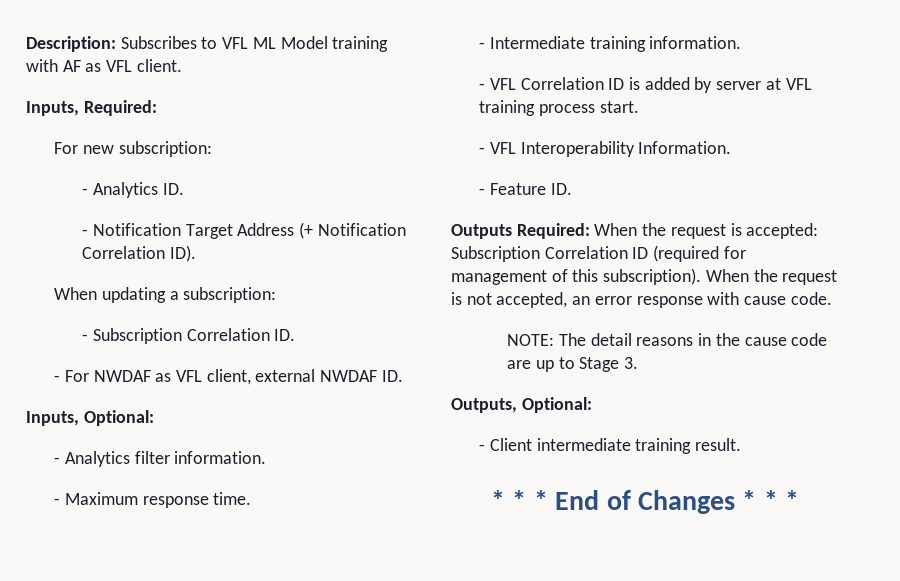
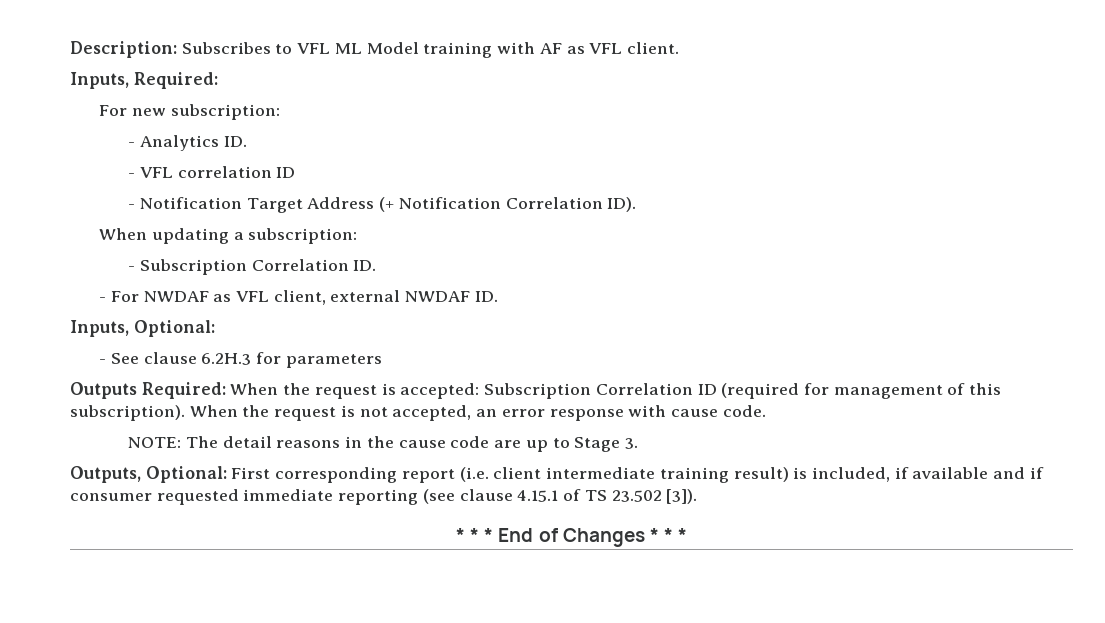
(184, 189) none -> [128,166,296,178] // - VFL correlation ID
[64,451,267,467] [54,492,252,508] [479,36,742,52] [479,77,812,93] [479,100,639,116] [479,141,732,157] [479,183,572,195] Analytics filter information. // - Maximum response time. // - Intermediate training information. // - VFL Correlation ID is added by server at VFL training process start. // - VFL Interoperability Information. // - Feature ID. -> [110,352,382,368] See clause 6.2H.3 for parameters
[479,438,741,454] // - Client intermediate training result. -> [231,467,1044,483] [70,489,698,505] First corresponding report (i.e. client intermediate training result) is included, if available and if consumer requested immediate reporting (see clause 4.15.1 of TS 23.502 [3]).

